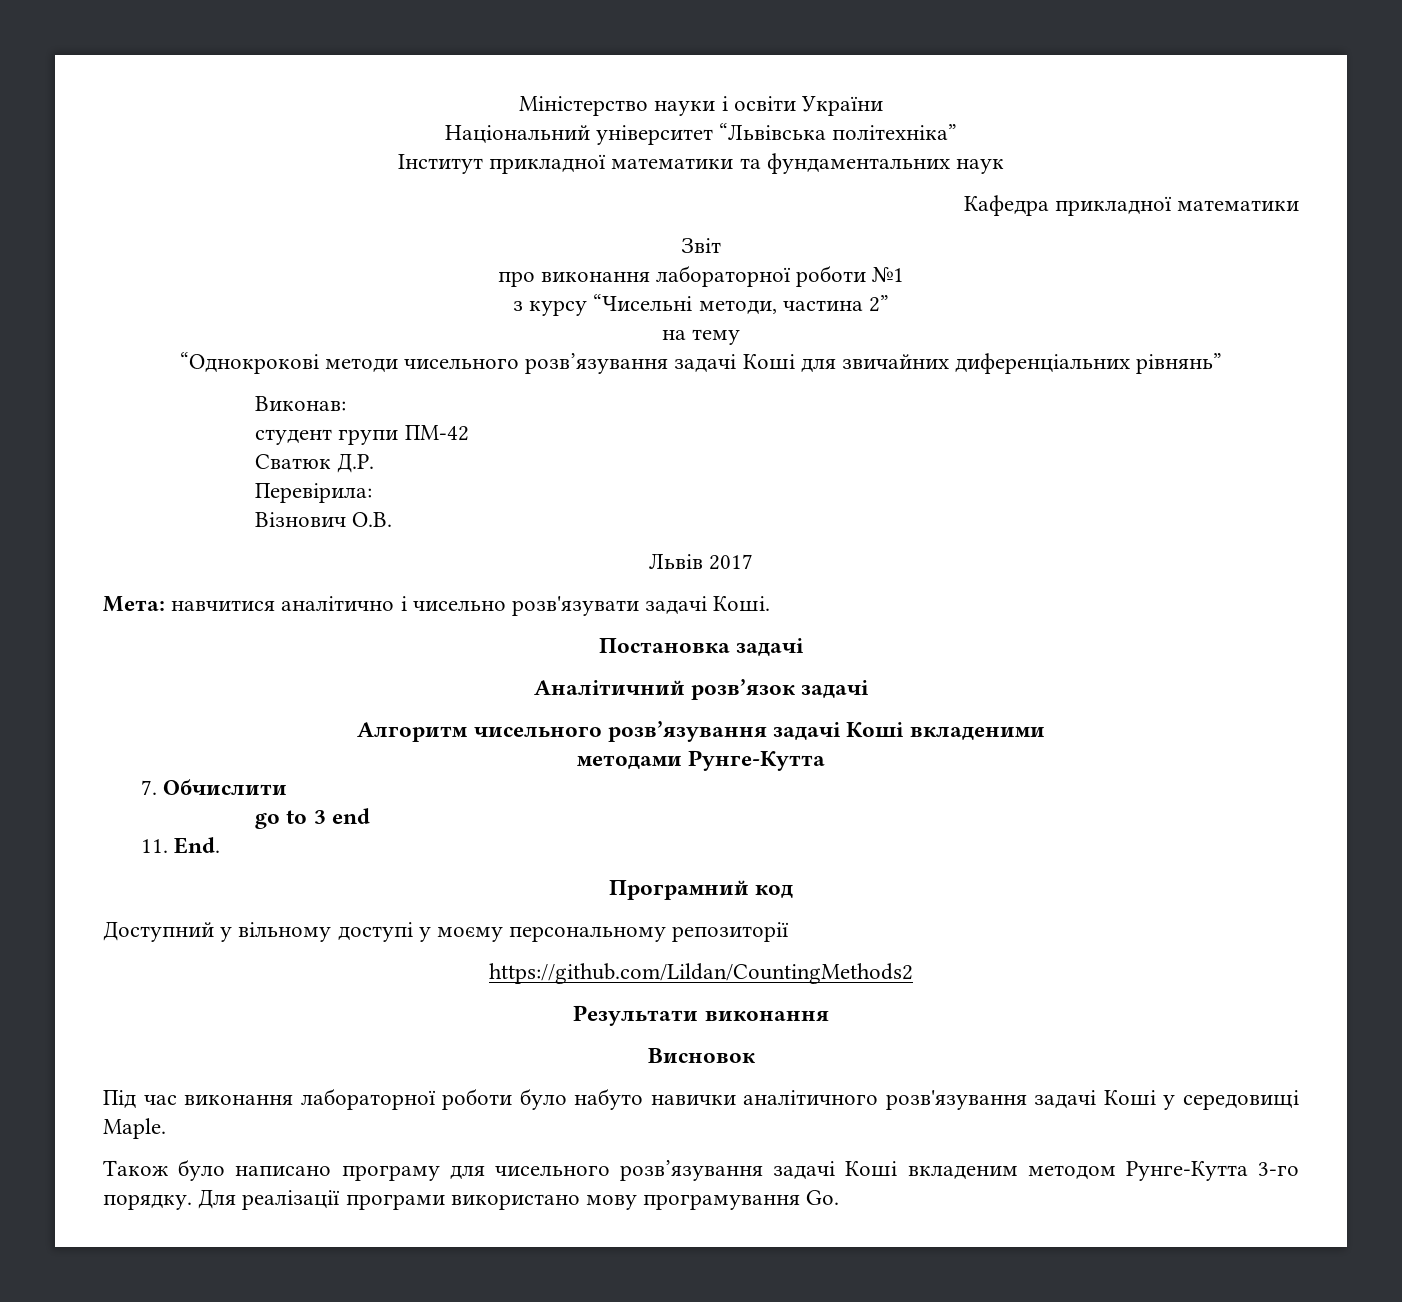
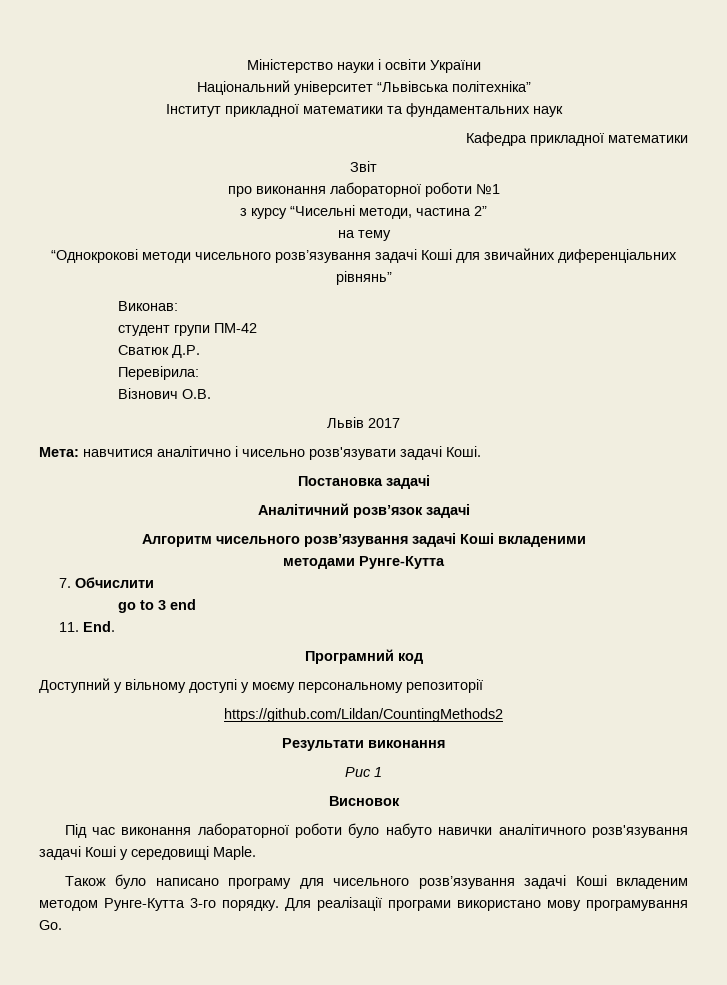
(829, 1016) none -> [345,767,382,777] // Рис 1

